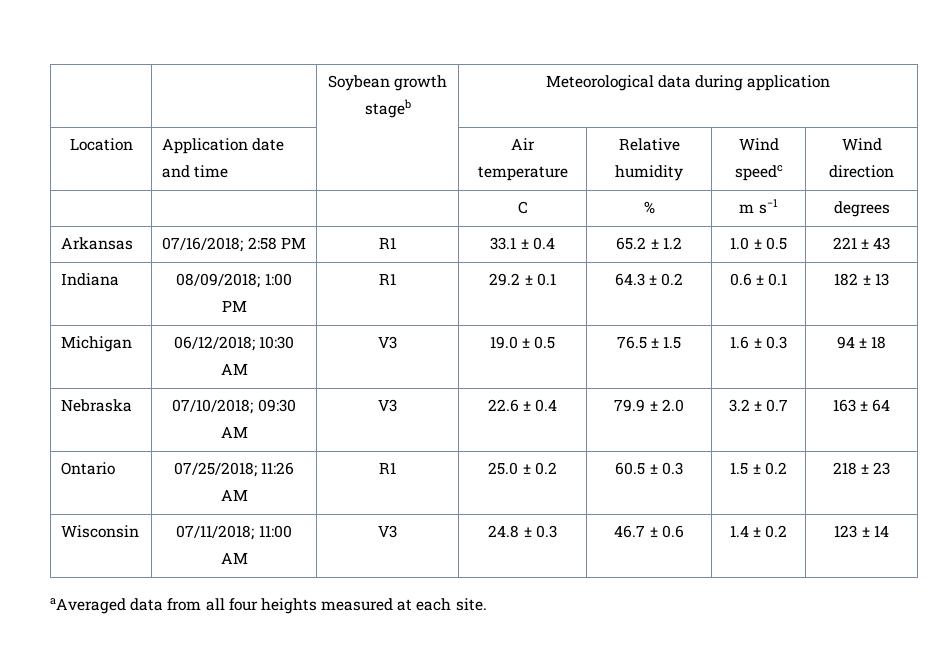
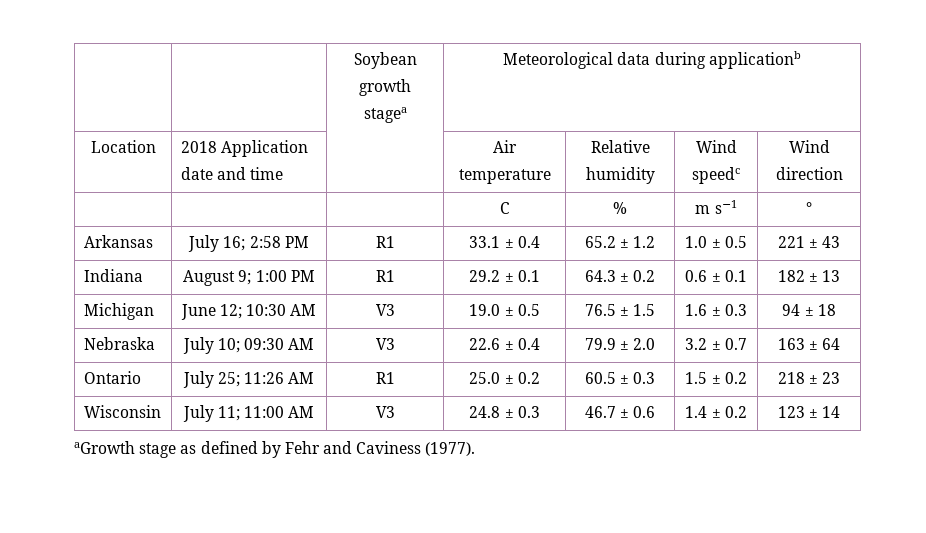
[364,99,411,118] stageb -> [363,107,407,123] stagea
[747,75,831,91] application -> [708,51,801,69] applicationb
(133, 144) none -> [180,141,217,153] 2018
[833,201,890,217] degrees -> [806,202,812,214] °
[162,237,244,252] 07/16/2018; -> [188,235,246,252] July 16;
[176,273,261,288] 08/09/2018; -> [183,270,252,286] August 9;
[173,336,255,351] 06/12/2018; -> [180,304,242,320] June 12;
[172,399,254,414] 07/10/2018; -> [182,337,240,354] July 10;
[173,462,257,477] 07/25/2018; -> [182,371,240,388] July 25;
[176,525,255,540] 07/11/2018; -> [182,405,240,422] July 11;
[50,598,487,614] aAveraged data from all four heights measured at each site. -> [74,441,476,458] aGrowth stage as defined by Fehr and Caviness (1977).

